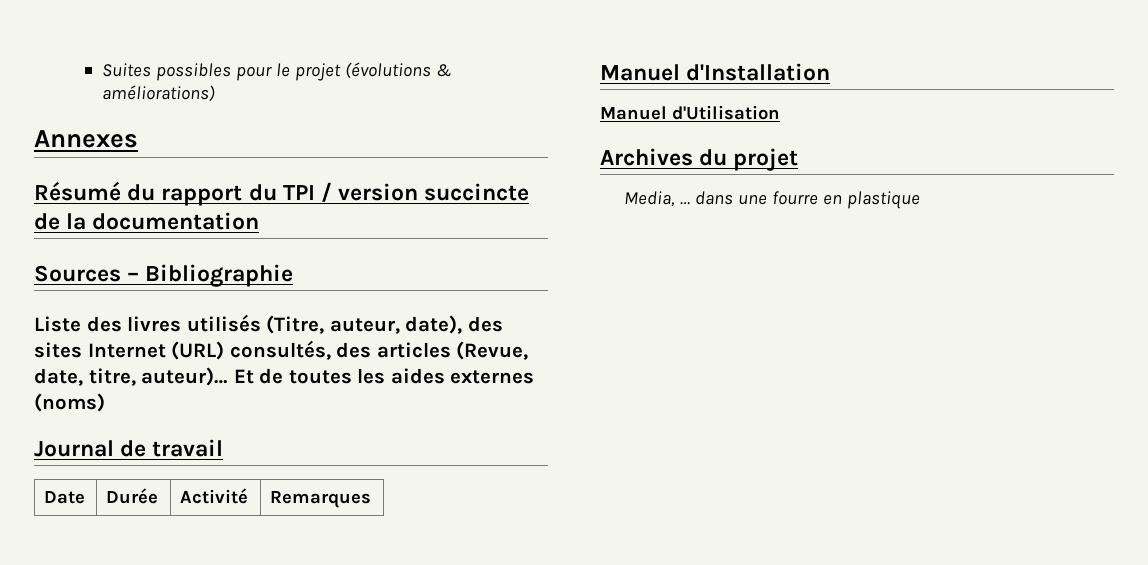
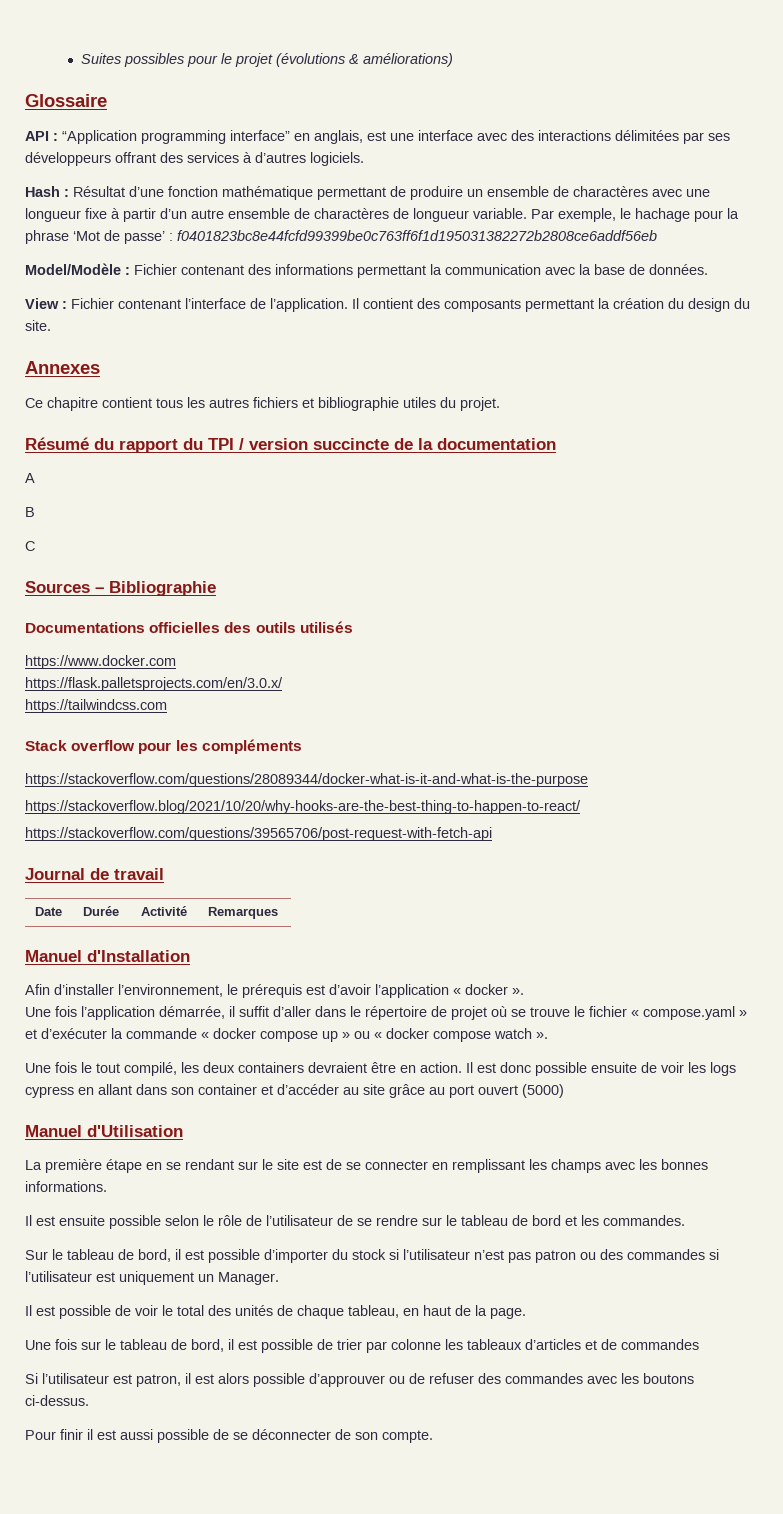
[34,130,138,148] Annexes -> [25,94,107,107] [25,130,730,144] [25,152,364,166] [25,186,710,200] [25,208,739,222] [25,230,657,244] [25,263,708,278] [25,298,750,312] [25,320,51,331] [25,361,100,374] [25,397,500,411] Glossaire // API : “Application programming interface” en anglais, est une interface avec des interactions délimitées par ses développeurs offrant des services à d’autres logiciels. // Hash : Résultat d’une fonction mathématique permettant de produire un ensemble de charactères avec une longueur fixe à partir d’un autre ensemble de charactères de longueur variable. Par exemple, le hachage pour la phrase ‘Mot de passe’ : f0401823bc8e44fcfd99399be0c763ff6f1d195031382272b2808ce6addf56eb // Model/Modèle : Fichier contenant des informations permettant la communication avec la base de données. // View : Fichier contenant l’interface de l’application. Il contient des composants permettant la création du design du site. // Annexes // Ce chapitre contient tous les autres fichiers et bibliographie utiles du projet.
(260, 221) none -> [25,473,35,483] [25,507,35,517] [25,541,35,551] // A // B // C
[34,314,503,334] [34,340,529,360] [34,367,535,386] [34,393,105,412] Liste des livres utilisés (Titre, auteur, date), des sites Internet (URL) consultés, des articles (Revue, date, titre, auteur)… Et de toutes les aides externes (noms) -> [25,621,353,633] [25,655,176,669] [25,677,283,691] [25,699,167,713] [25,739,302,754] [25,773,588,787] [25,800,581,814] [25,827,492,841] Documentations officielles des outils utilisés // https://www.docker.com // https://flask.palletsprojects.com/en/3.0.x/ // https://tailwindcss.com // Stack overflow pour les compléments // https://stackoverflow.com/questions/28089344/docker-what-is-it-and-what-is-the-purpose // https://stackoverflow.blog/2021/10/20/why-hooks-are-the-best-thing-to-happen-to-react/ // https://stackoverflow.com/questions/39565706/post-request-with-fetch-api
[600,105,780,120] [600,148,799,171] [623,191,920,209] Manuel d'Utilisation // Archives du projet // Media, … dans une fourre en plastique -> [25,984,524,998] [25,1006,747,1020] [25,1028,548,1042] [25,1062,736,1076] [25,1084,564,1098] [25,1125,183,1137] [25,1159,708,1173] [25,1181,107,1192] [25,1215,685,1229] [25,1249,719,1263] [25,1271,279,1285] [25,1305,526,1319] [25,1339,699,1353] [25,1373,694,1387] [25,1395,89,1406] [25,1429,433,1443] Afin d’installer l’environnement, le prérequis est d’avoir l’application « docker ». // Une fois l’application démarrée, il suffit d’aller dans le répertoire de projet où se trouve le fichier « compose.yaml » et d’exécuter la commande « docker compose up » ou « docker compose watch ». // Une fois le tout compilé, les deux containers devraient être en action. Il est donc possible ensuite de voir les logs cypress en allant dans son container et d’accéder au site grâce au port ouvert (5000) // Manuel d'Utilisation // La première étape en se rendant sur le site est de se connecter en remplissant les champs avec les bonnes informations. // Il est ensuite possible selon le rôle de l’utilisateur de se rendre sur le tableau de bord et les commandes. // Sur le tableau de bord, il est possible d’importer du stock si l’utilisateur n’est pas patron ou des commandes si l’utilisateur est uniquement un Manager. // Il est possible de voir le total des unités de chaque tableau, en haut de la page. // Une fois sur le tableau de bord, il est possible de trier par colonne les tableaux d’articles et de commandes // Si l’utilisateur est patron, il est alors possible d’approuver ou de refuser des commandes avec les boutons ci-dessus. // Pour finir il est aussi possible de se déconnecter de son compte.

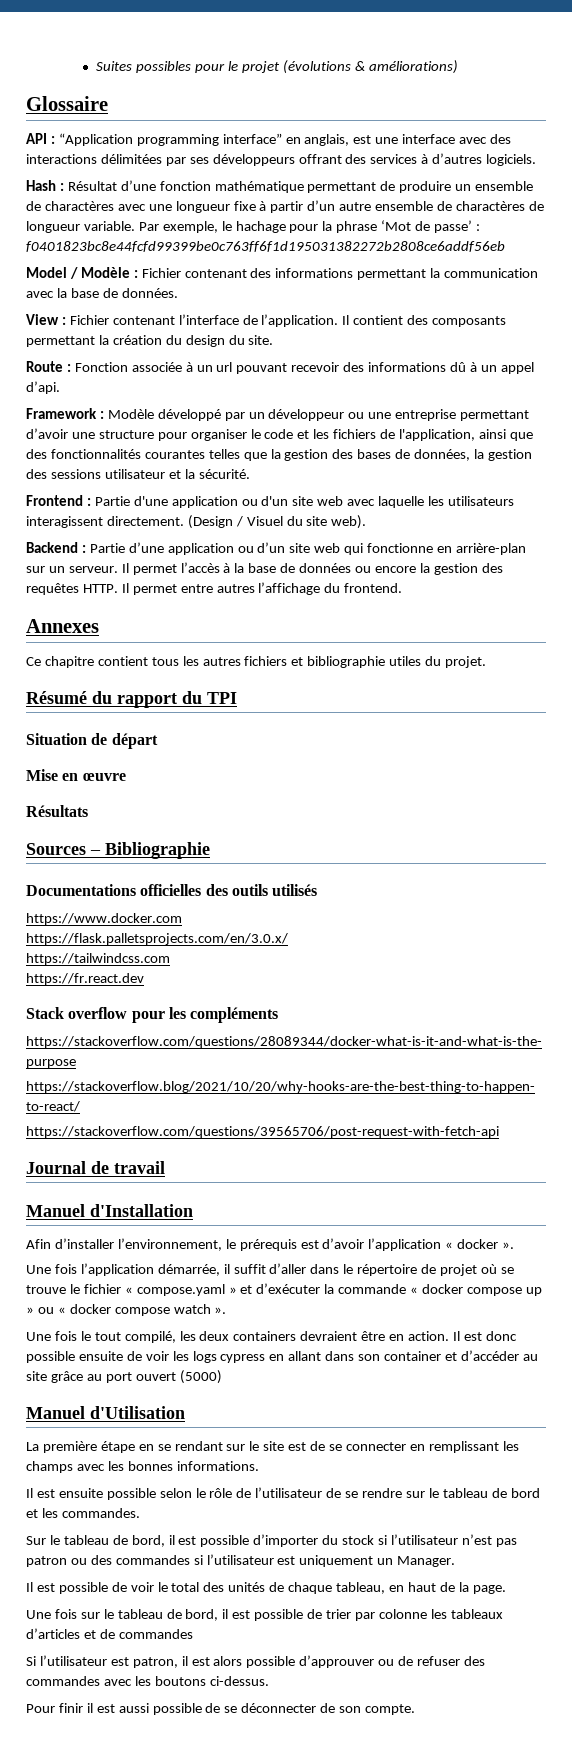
[25,263,121,275] Model/Modèle -> [26,267,130,279] Model / Modèle
(51, 325) none -> [26,361,534,374] [26,381,60,394] [26,408,530,421] [26,428,533,441] [26,449,532,461] [26,469,250,479] [26,495,514,508] [26,515,367,529] [26,542,526,555] [26,562,503,575] [26,582,403,595] // Route : Fonction associée à un url pouvant recevoir des informations dû à un appel d’api. // Framework : Modèle développé par un développeur ou une entreprise permettant d’avoir une structure pour organiser le code et les fichiers de l'application, ainsi que des fonctionnalités courantes telles que la gestion des bases de données, la gestion des sessions utilisateur et la sécurité. // Frontend : Partie d'une application ou d'un site web avec laquelle les utilisateurs interagissent directement. (Design / Visuel du site web). // Backend : Partie d’une application ou d’un site web qui fonctionne en arrière-plan sur un serveur. Il permet l’accès à la base de données ou encore la gestion des requêtes HTTP. Il permet entre autres l’affichage du frontend.
[239,438,556,450] [25,473,35,483] [25,507,35,517] [25,541,35,551] / version succincte de la documentation // A // B // C -> [26,733,158,749] [26,769,126,781] [26,805,88,817] // Situation de départ // Mise en œuvre // Résultats
(167, 706) none -> [26,973,144,985] // https://fr.react.dev
[35,907,63,916] [83,906,120,916] [141,906,188,916] [208,907,279,919] // Date | Durée | Activité | Remarques -> (165, 1167) none

